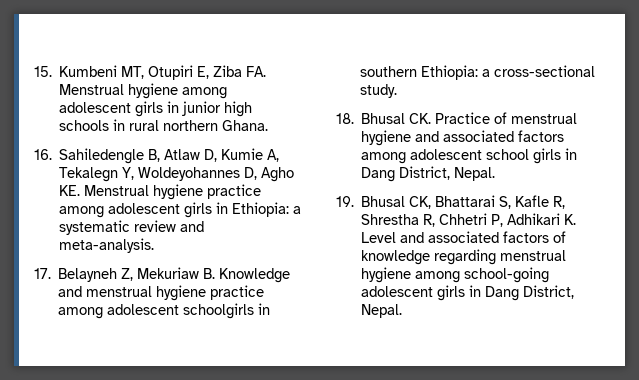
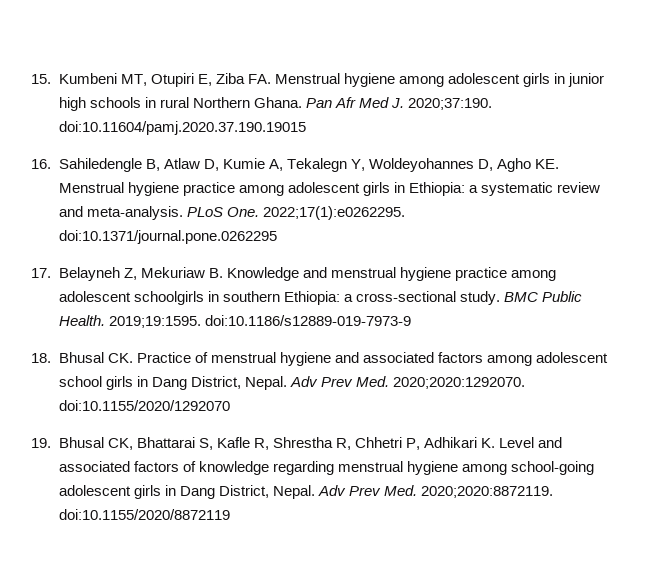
[163,120,219,131] northern -> [192,97,250,108] Northern
(269, 125) none -> [305,97,493,110] [58,121,306,135] Pan Afr Med J. 2020;37:190. doi:10.11604/pamj.2020.37.190.19015
(155, 245) none -> [186,206,405,220] [58,230,277,244] PLoS One. 2022;17(1):e0262295. doi:10.1371/journal.pone.0262295
(398, 91) none -> [503,291,582,302] [58,315,411,328] BMC Public Health. 2019;19:1595. doi:10.1186/s12889-019-7973-9
(496, 174) none -> [289,376,525,389] [58,400,230,411] Adv Prev Med. 2020;2020:1292070. doi:10.1155/2020/1292070
(403, 311) none -> [317,485,553,498] [58,509,230,520] Adv Prev Med. 2020;2020:8872119. doi:10.1155/2020/8872119

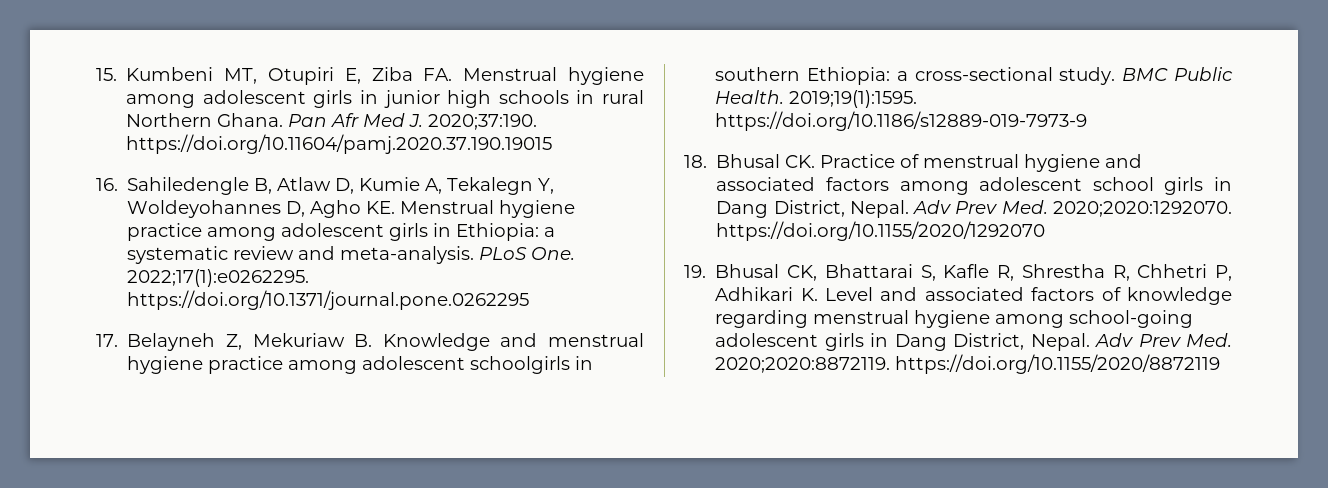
[58,121,306,135] doi:10.11604/pamj.2020.37.190.19015 -> [126,134,553,154] https://doi.org/10.11604/pamj.2020.37.190.19015
[58,230,277,244] doi:10.1371/journal.pone.0262295 -> [127,290,530,310] https://doi.org/10.1371/journal.pone.0262295
[108,315,411,328] 2019;19:1595. doi:10.1186/s12889-019-7973-9 -> [789,90,918,108] [715,111,1088,131] 2019;19(1):1595. https://doi.org/10.1186/s12889-019-7973-9
[58,400,230,411] doi:10.1155/2020/1292070 -> [716,221,1046,241] https://doi.org/10.1155/2020/1292070
[58,509,230,520] doi:10.1155/2020/8872119 -> [895,354,1221,374] https://doi.org/10.1155/2020/8872119

